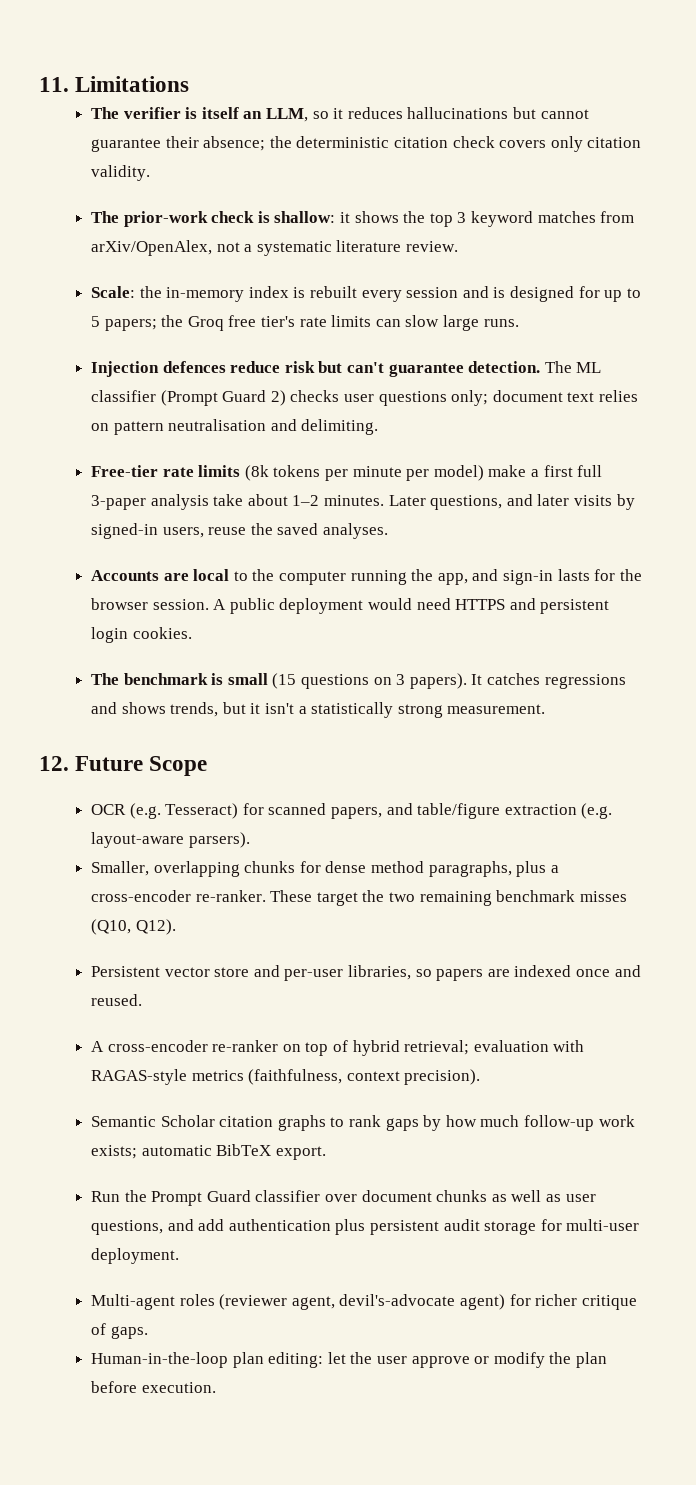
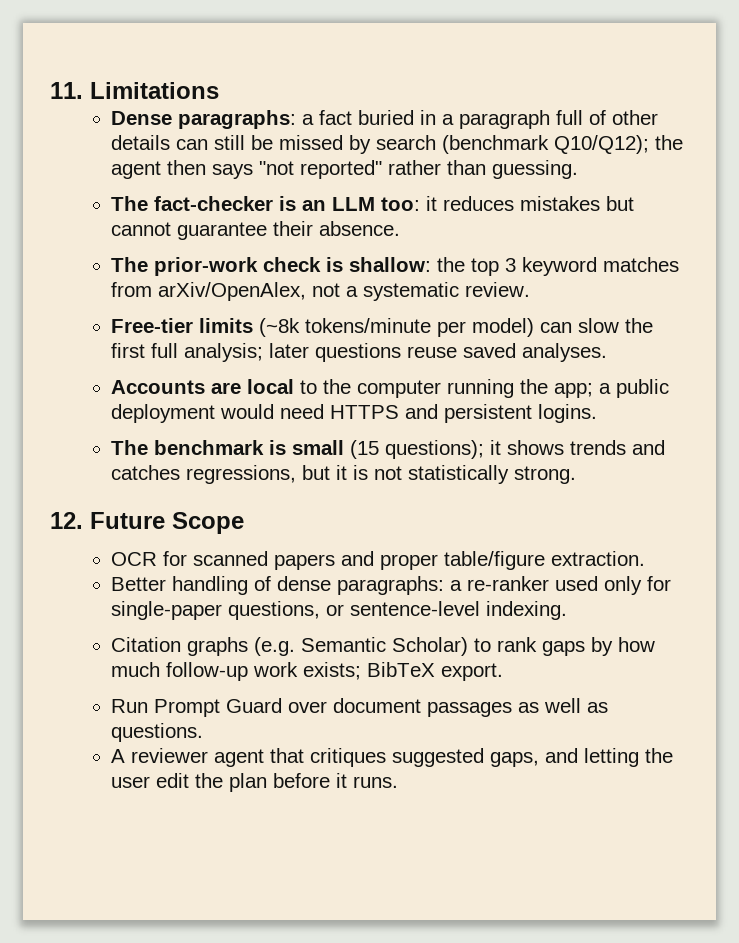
[91,107,329,122] The verifier is itself an LLM, so -> [111,110,659,129] [111,135,684,154] [111,160,579,179] [111,196,421,211] Dense paragraphs: a fact buried in a paragraph full of other details can still be missed by search (benchmark Q10/Q12); the agent then says "not reported" rather than guessing. // The fact-checker is an LLM too:
[407,107,509,119] hallucinations -> [520,196,601,211] mistakes
[203,136,642,152] [91,165,151,181] absence; the deterministic citation check covers only citation validity. -> [319,221,401,236] absence.
[340,211,399,223] it shows -> (432, 264) none
[336,240,402,252] literature -> (460, 291) none
[91,286,641,302] [91,315,519,331] [91,361,602,377] [91,390,638,406] [91,419,379,435] [91,465,603,481] [91,494,635,510] [91,523,273,539] Scale: the in-memory index is rebuilt every session and is designed for up to 5 papers; the Groq free tier's rate limits can slow large runs. // Injection defences reduce risk but can't guarantee detection. The ML classifier (Prompt Guard 2) checks user questions only; document text relies on pattern neutralisation and delimiting. // Free-tier rate limits (8k tokens per minute per model) make a first full 3-paper analysis take about 1–2 minutes. Later questions, and later visits by signed-in users, reuse the -> [111,318,654,337] [111,343,458,362] Free-tier limits (~8k tokens/minute per model) can slow the first full analysis; later questions reuse
[437,569,642,585] [91,598,227,610] app, and sign-in lasts for the browser session. A -> [554,383,612,398] app; a
[91,627,192,643] login cookies. -> [538,404,598,423] logins.
[301,673,626,689] [91,702,546,718] [39,756,208,776] [91,803,613,819] [91,832,250,848] [91,861,559,877] [91,890,627,906] [91,919,176,935] [91,965,641,981] [91,994,143,1006] [91,1040,585,1056] [91,1069,481,1085] [91,1115,326,1131] questions on 3 papers). It catches regressions and shows trends, but it isn't a statistically strong measurement. // 12. Future Scope // OCR (e.g. Tesseract) for scanned papers, and table/figure extraction (e.g. layout-aware parsers). // Smaller, overlapping chunks for dense method paragraphs, plus a cross-encoder re-ranker. These target the two remaining benchmark misses (Q10, Q12). // Persistent vector store and per-user libraries, so papers are indexed once and reused. // A cross-encoder re-ranker on top of hybrid retrieval; evaluation with RAGAS-style metrics (faithfulness, context precision). // Semantic Scholar citation graphs -> [385,440,666,459] [111,465,577,484] [50,512,244,534] [111,551,646,570] [111,576,672,595] [111,601,568,620] [111,637,469,656] questions); it shows trends and catches regressions, but it is not statistically strong. // 12. Future Scope // OCR for scanned papers and proper table/figure extraction. // Better handling of dense paragraphs: a re-ranker used only for single-paper questions, or sentence-level indexing. // Citation graphs (e.g. Semantic Scholar)
[141,1145,212,1156] automatic -> (362, 671) none
[124,1190,147,1202] the -> (149, 706) none
[255,1190,321,1202] classifier -> (283, 705) none
[436,1190,488,1202] chunks -> [427,702,513,717] passages
[565,1194,596,1202] [91,1219,640,1235] [91,1248,180,1264] [91,1294,637,1310] [91,1323,148,1339] [91,1352,545,1368] user questions, and add authentication plus persistent audit storage for multi-user deployment. // Multi-agent roles (reviewer agent, devil's-advocate agent) for richer critique of gaps. // Human-in-the-loop plan editing: let the user approve or modify -> [111,723,204,742] [111,748,674,767] [111,773,190,788] questions. // A reviewer agent that critiques suggested gaps, and letting the user edit
[141,1382,216,1393] execution. -> [336,773,399,788] it runs.

